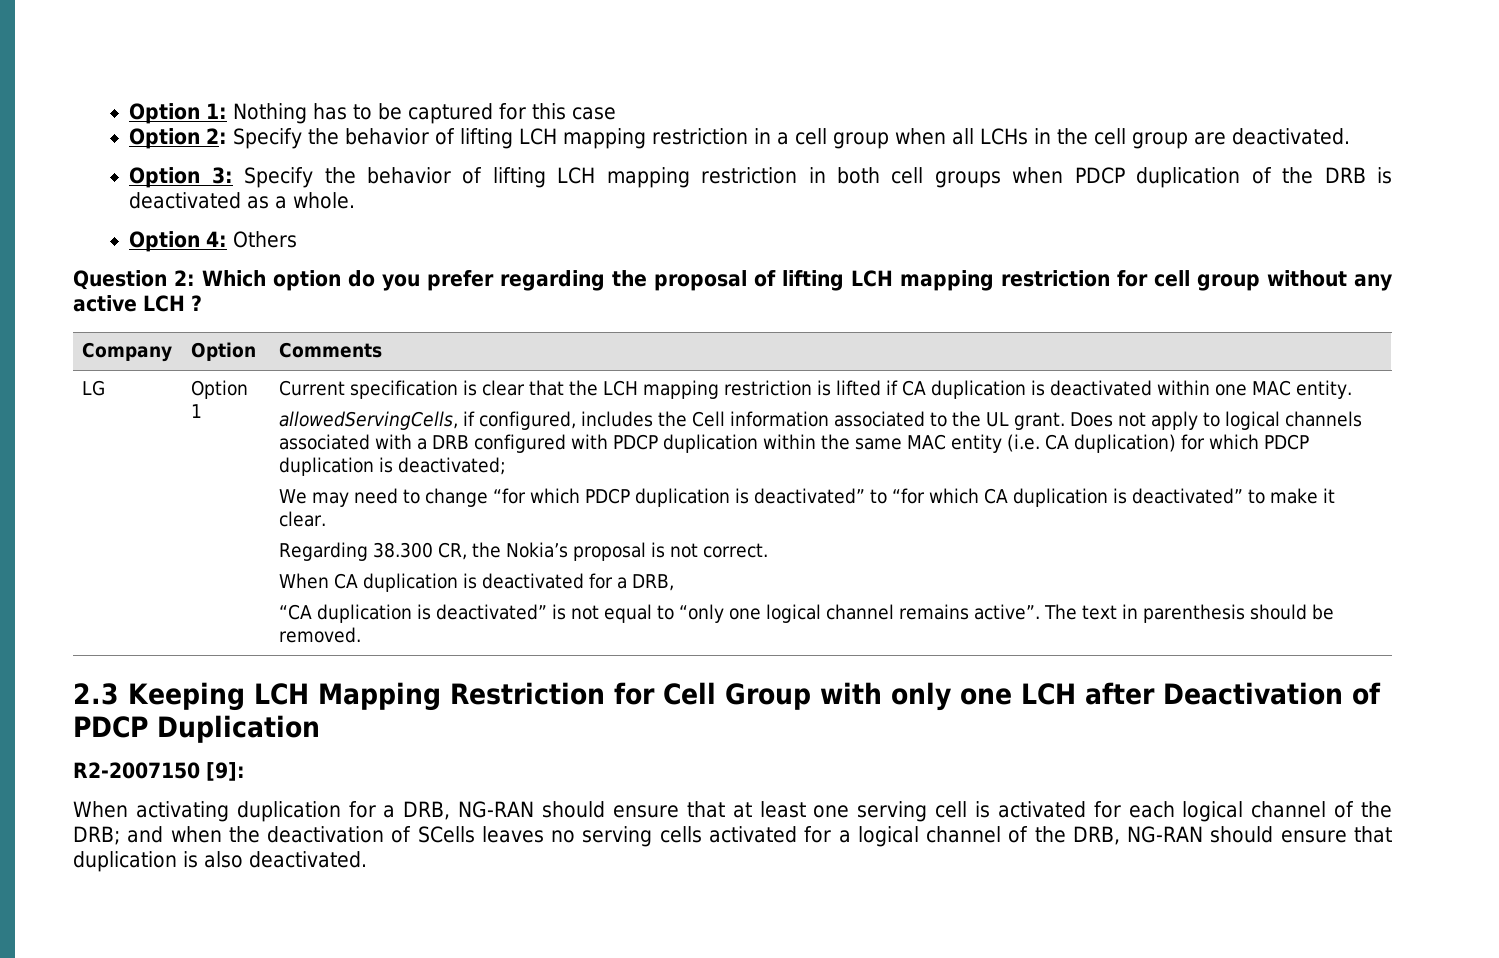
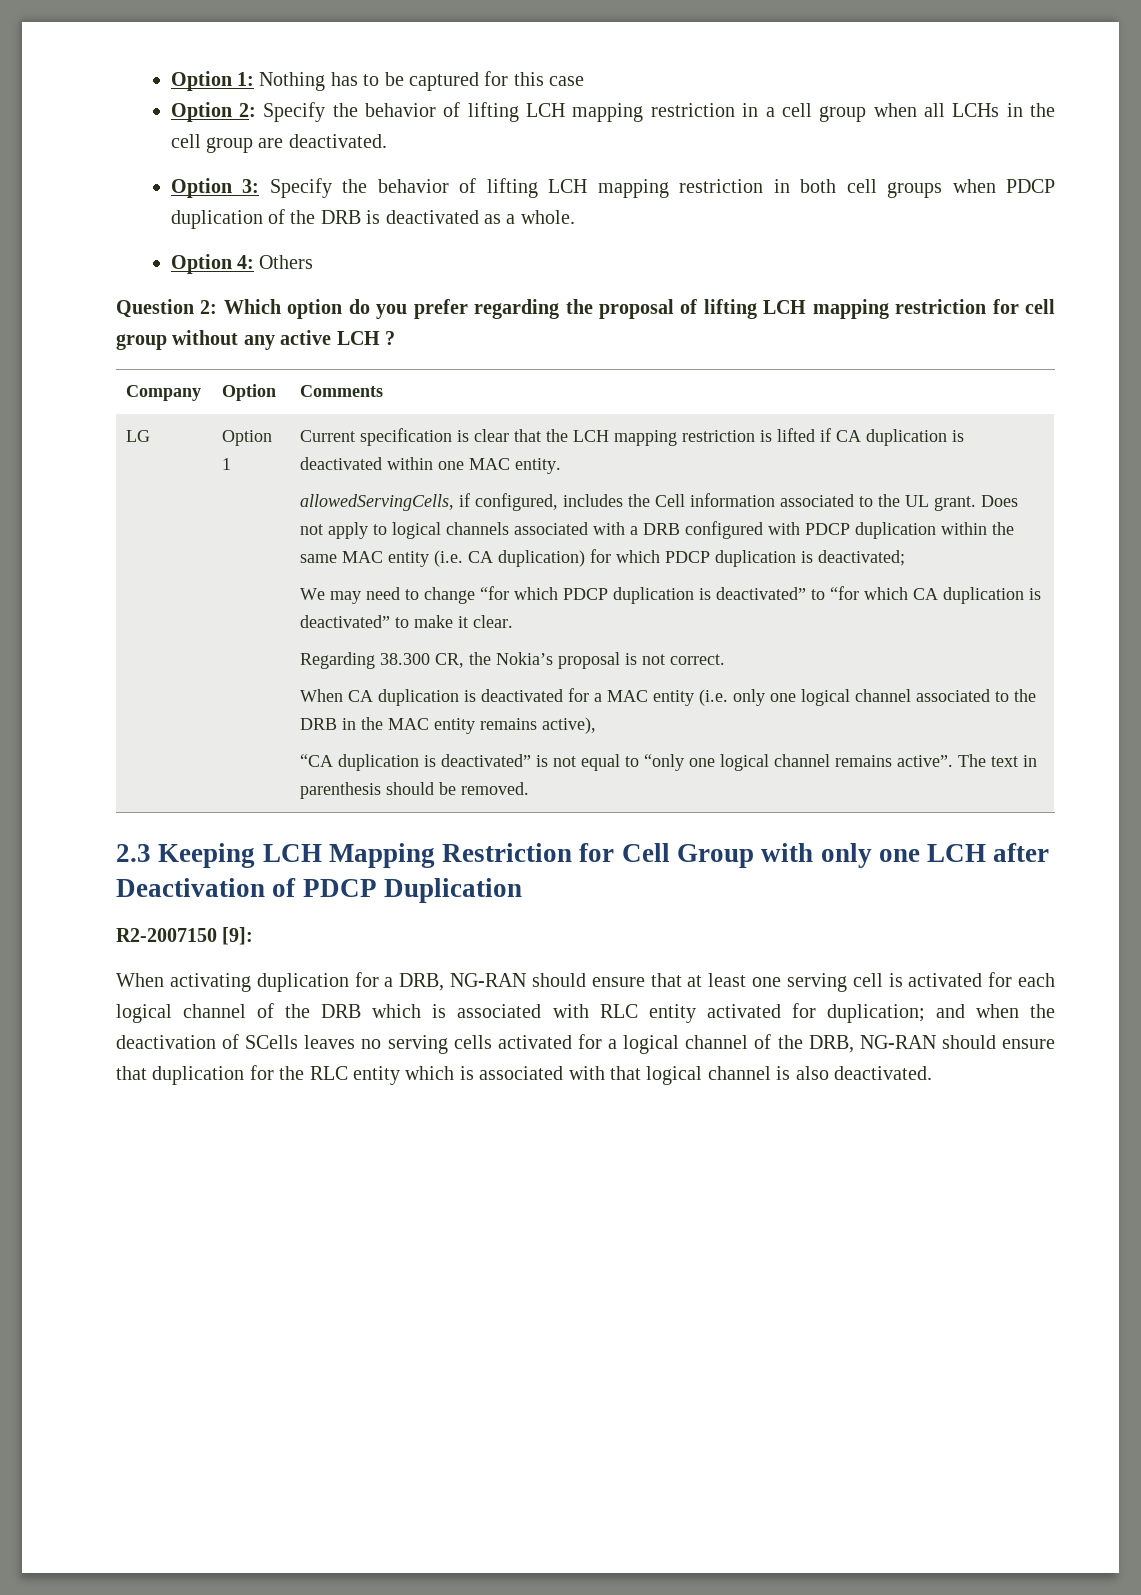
[632,574,675,591] DRB, -> [607,689,1037,706] [300,717,597,734] MAC entity (i.e. only one logical channel associated to the DRB in the MAC entity remains active),
[73,826,120,845] DRB; -> [321,1003,925,1023] DRB which is associated with RLC entity activated for duplication;
(177, 861) none -> [249,1065,771,1085] for the RLC entity which is associated with that logical channel

